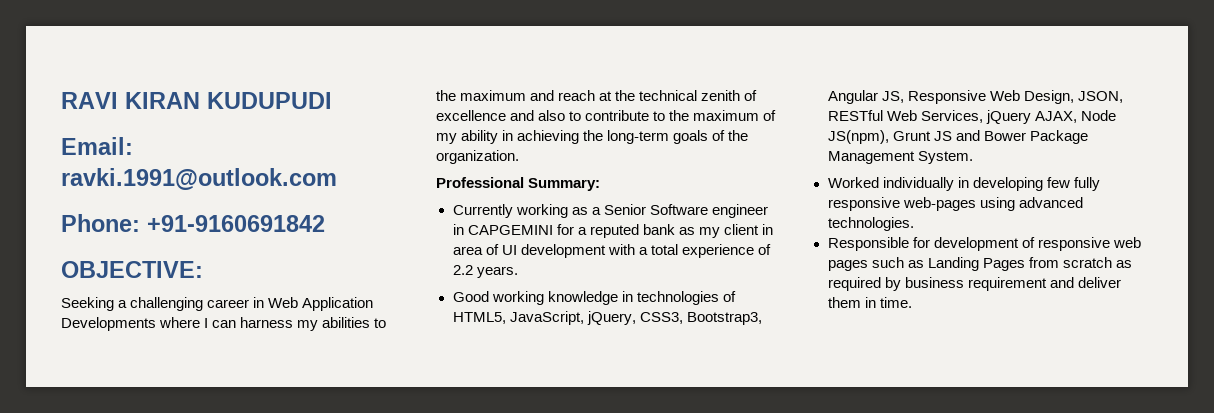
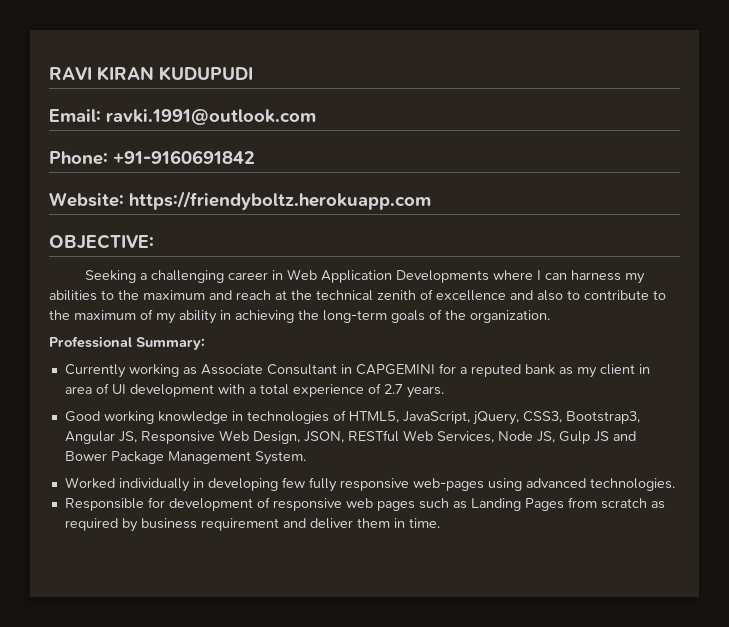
(325, 223) none -> [49,191,431,210] // Website: https://friendyboltz.herokuapp.com
[591,204,768,218] a Senior Software engineer -> [200,364,337,375] Associate Consultant
[452,265,473,275] 2.2 -> [383,384,403,394] 2.7
[985,110,1116,124] [827,130,931,144] jQuery AJAX, Node JS(npm), Grunt -> [497,431,590,444] Node JS, Gulp

